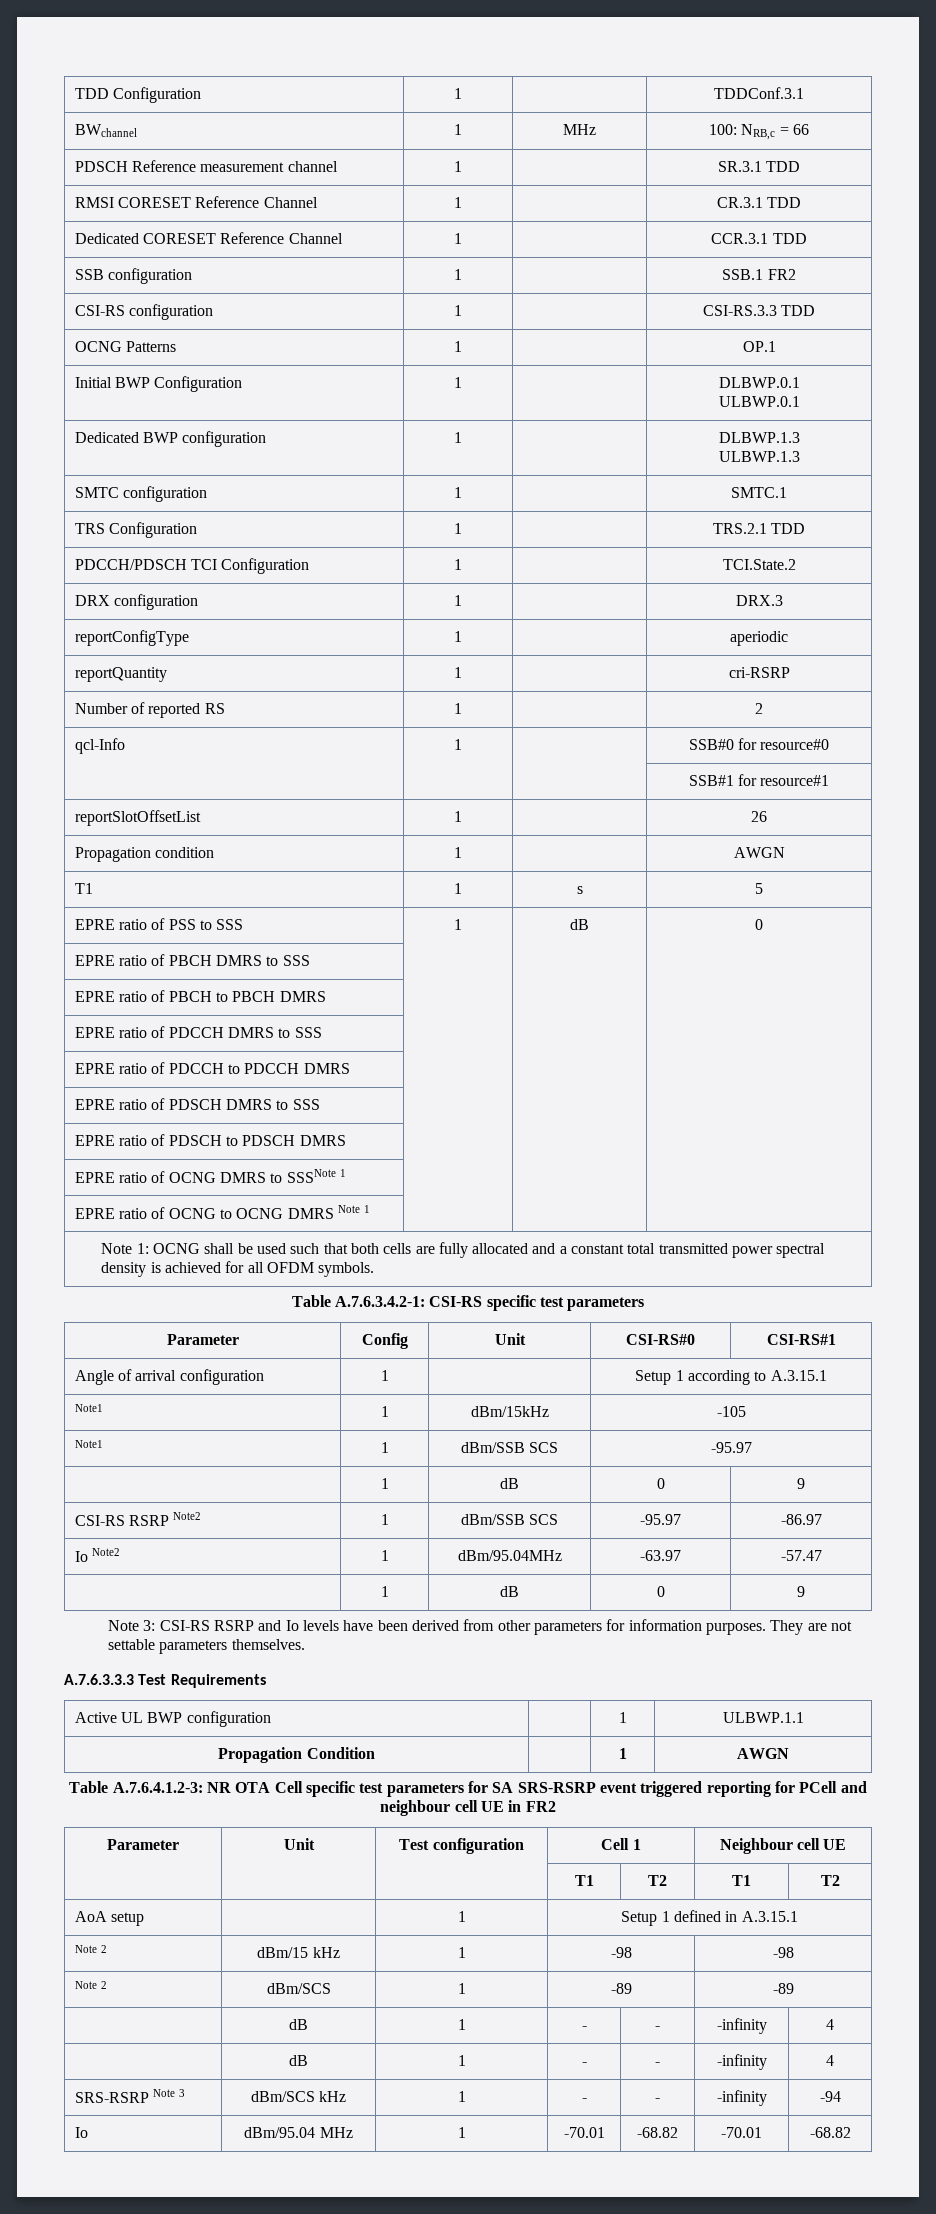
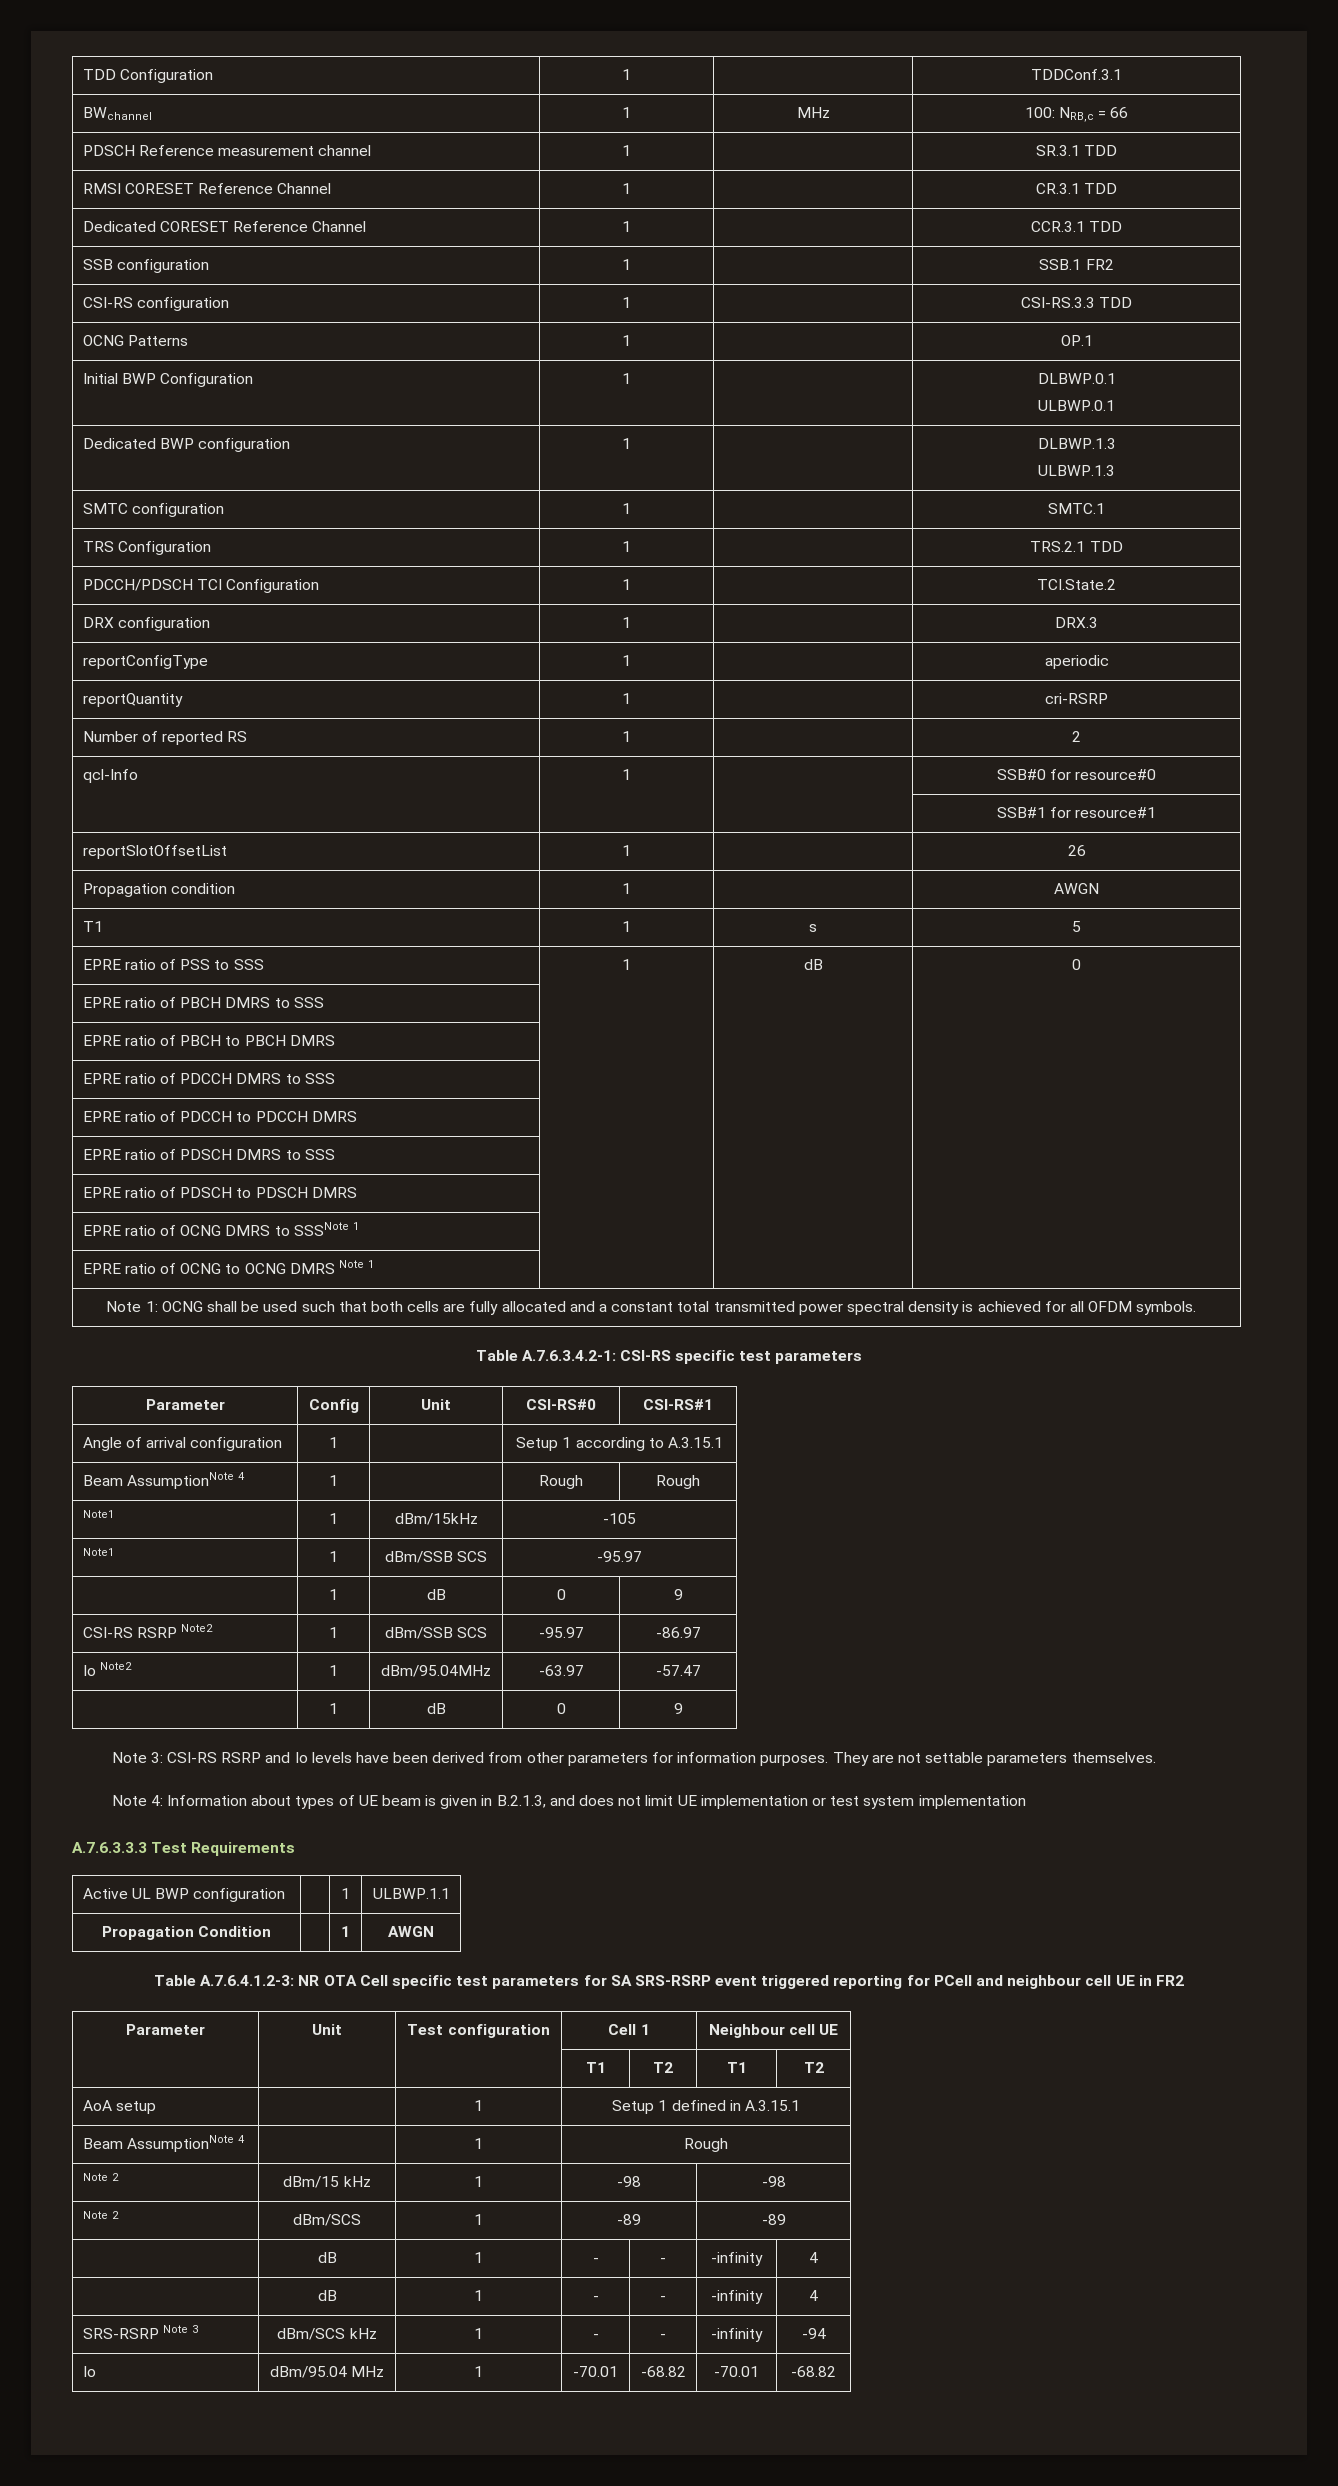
(827, 1375) none -> [82,1472,246,1489] [329,1475,338,1486] [539,1475,583,1489] [656,1475,700,1489] // Beam AssumptionNote 4 | 1 | | Rough | Rough
(305, 1644) none -> [111,1795,1026,1809] // Note 4: Information about types of UE beam is given in B.2.1.3, and does not limit UE implementation or test system implementation
(798, 1916) none -> [82,2135,246,2152] [474,2138,483,2149] [684,2138,728,2152] // Beam AssumptionNote 4 | | 1 | Rough

